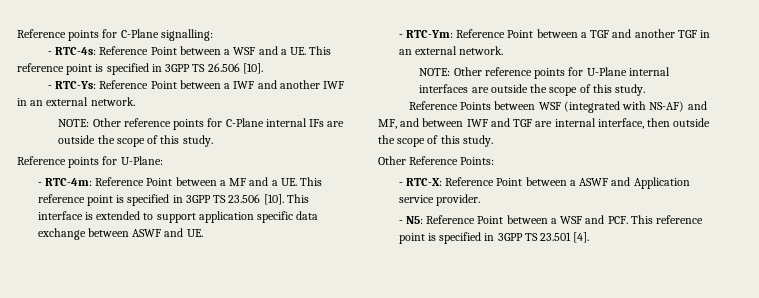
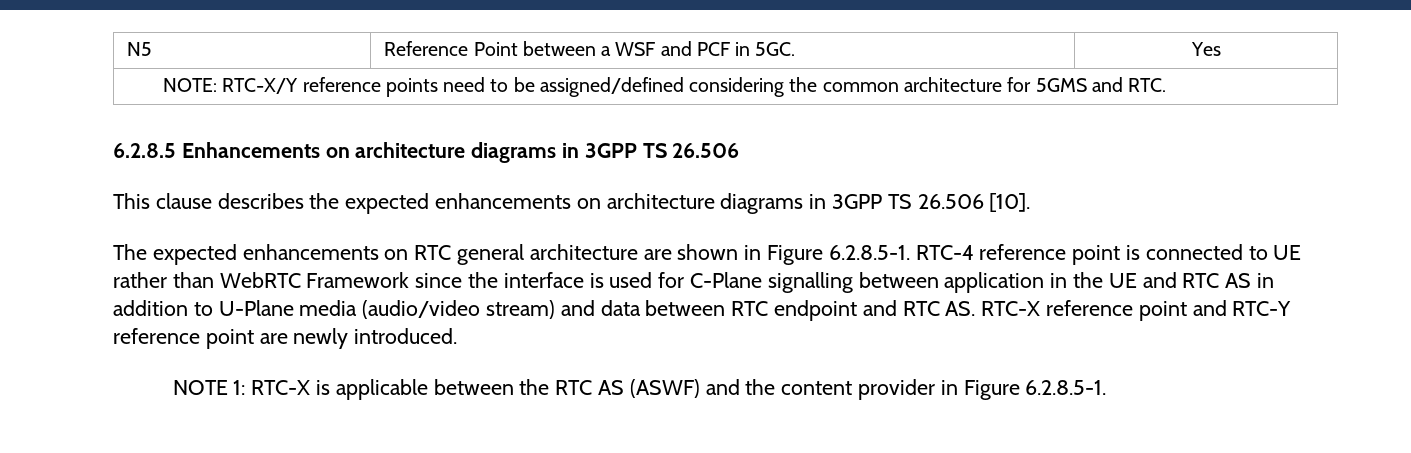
[17,29,213,41] [47,46,332,55] [17,63,149,75] Reference points for C-Plane signalling: // - RTC-4s: Reference Point between a WSF and a UE. This reference point is specified -> [127,42,153,56] [384,41,796,56] [1190,42,1221,56] [163,77,1167,97] [113,142,740,163] [113,193,804,214] N5 | Reference Point between a WSF and PCF in 5GC. | Yes // NOTE: RTC-X/Y reference points need to be assigned/defined considering the common architecture for 5GMS and RTC. // 6.2.8.5 Enhancements on architecture diagrams in 3GPP TS 26.506 // This clause describes the expected enhancements on architecture diagrams
[47,80,344,89] [17,97,135,106] [58,118,345,130] [58,135,213,147] [17,156,163,168] [37,177,323,186] [37,194,309,206] [37,211,319,223] [37,228,203,240] [398,29,711,38] [398,46,504,55] [419,67,670,79] [419,84,646,96] [408,101,707,113] [378,118,711,129] [378,135,493,147] [378,156,495,165] [398,177,690,189] [398,194,480,206] [398,215,704,224] [398,232,590,244] - RTC-Ys: Reference Point between a IWF and another IWF in an external network. // NOTE: Other reference points for C-Plane internal IFs are outside the scope of this study. // Reference points for U-Plane: // - RTC-4m: Reference Point between a MF and a UE. This reference point is specified in 3GPP TS 23.506 [10]. This interface is extended to support application specific data exchange between ASWF and UE. // - RTC-Ym: Reference Point between a TGF and another TGF in an external network. // NOTE: Other reference points for U-Plane internal interfaces are outside the scope of this study. // Reference Points between WSF (integrated with NS-AF) and MF, and between IWF and TGF are internal interface, then outside the scope of this study. // Other Reference Points: // - RTC-X: Reference Point between a ASWF and Application service provider. // - N5: Reference Point between a WSF and PCF. This reference point is specified in 3GPP TS 23.501 [4]. -> [113,244,1302,265] [113,272,1275,293] [113,300,1292,321] [113,328,458,349] [172,379,1107,400] The expected enhancements on RTC general architecture are shown in Figure 6.2.8.5-1. RTC-4 reference point is connected to UE rather than WebRTC Framework since the interface is used for C-Plane signalling between application in the UE and RTC AS in addition to U-Plane media (audio/video stream) and data between RTC endpoint and RTC AS. RTC-X reference point and RTC-Y reference point are newly introduced. // NOTE 1: RTC-X is applicable between the RTC AS (ASWF) and the content provider in Figure 6.2.8.5-1.

